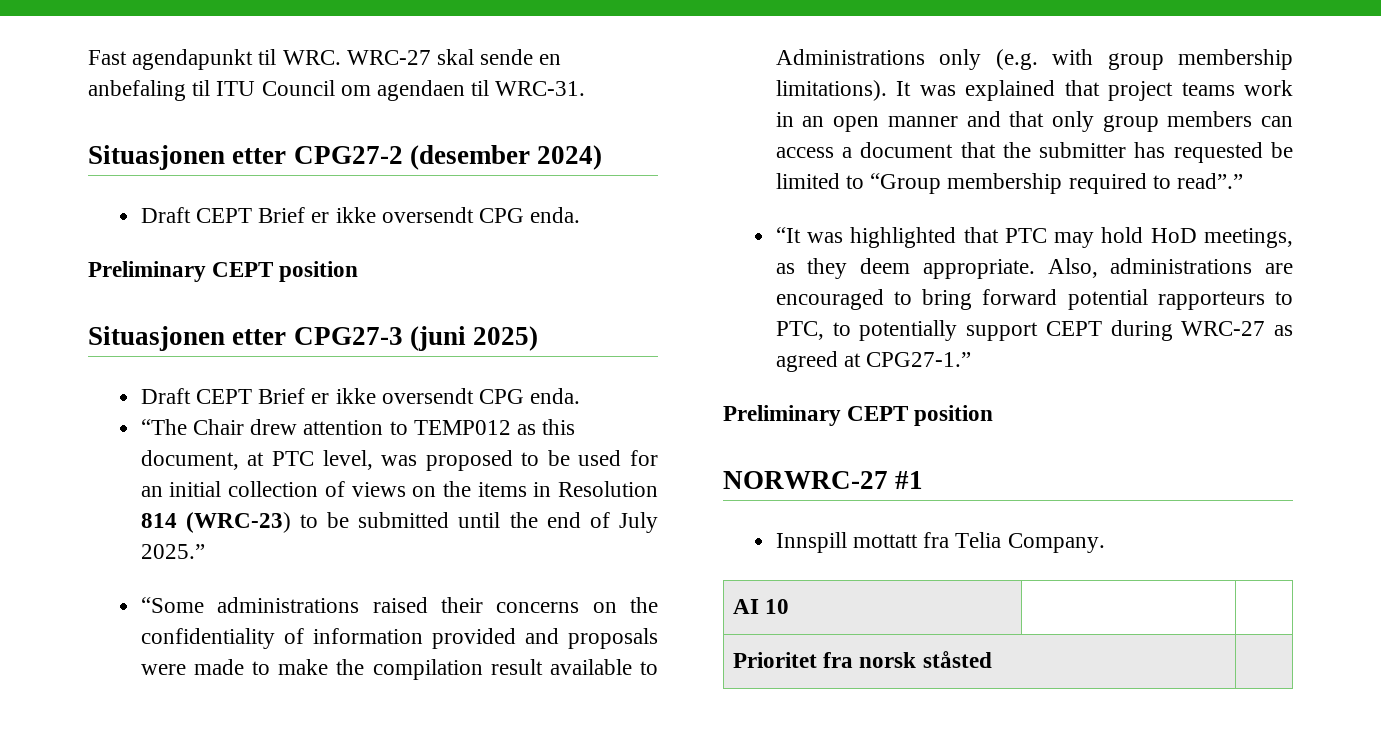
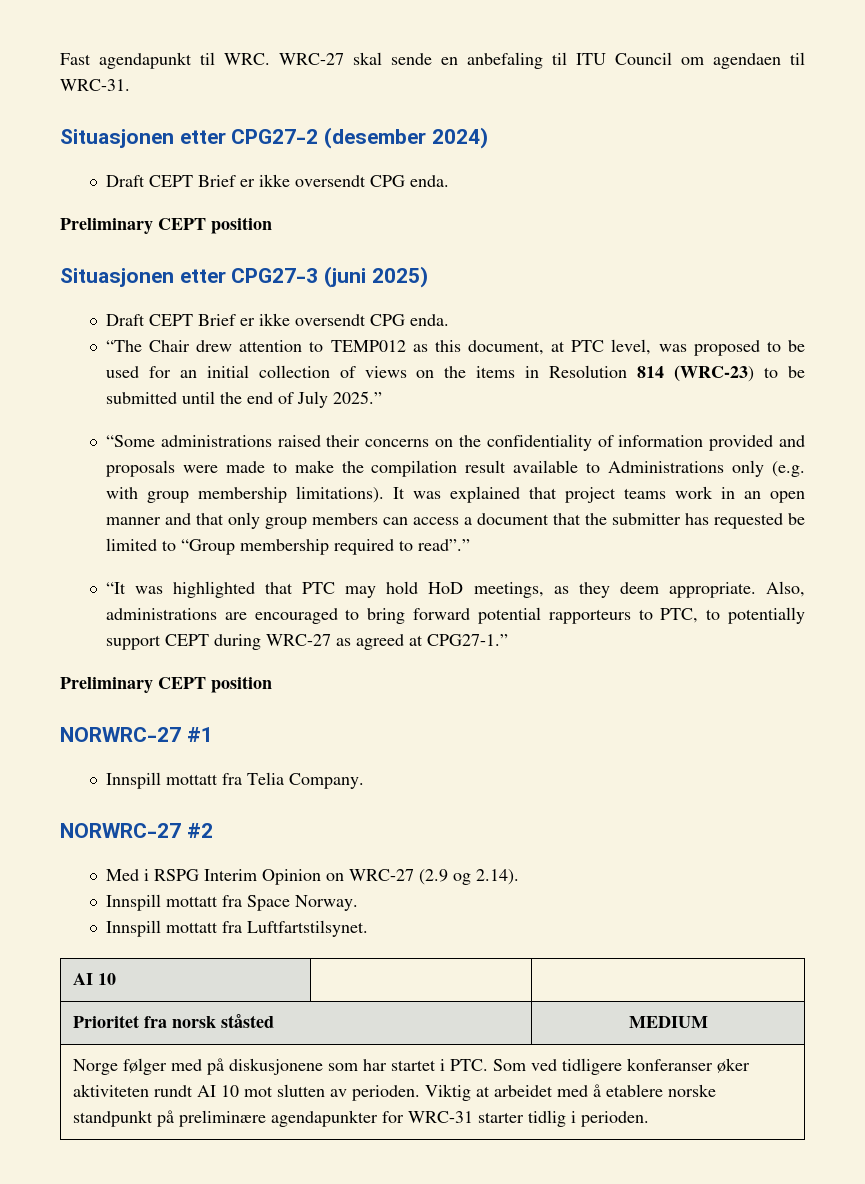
(1105, 543) none -> [60,823,213,838] [105,869,519,885] [105,894,358,911] [105,920,368,937] // NORWRC-27 #2 // Med i RSPG Interim Opinion on WRC-27 (2.9 og 2.14). // Innspill mottatt fra Space Norway. // Innspill mottatt fra Luftfartstilsynet.
(992, 659) none -> [628,1016,708,1028] [73,1058,751,1075] [73,1084,717,1101] [73,1110,650,1127] MEDIUM // Norge følger med på diskusjonene som har startet i PTC. Som ved tidligere konferanser øker aktiviteten rundt AI 10 mot slutten av perioden. Viktig at arbeidet med å etablere norske standpunkt på preliminære agendapunkter for WRC-31 starter tidlig i perioden.

